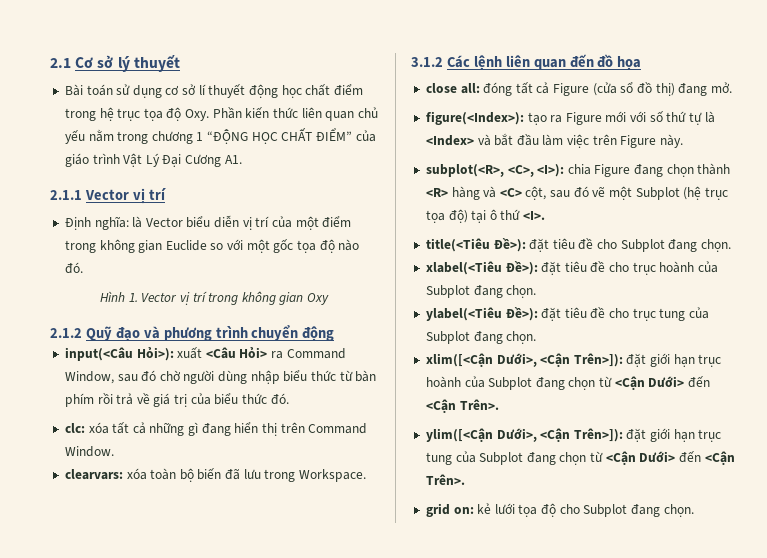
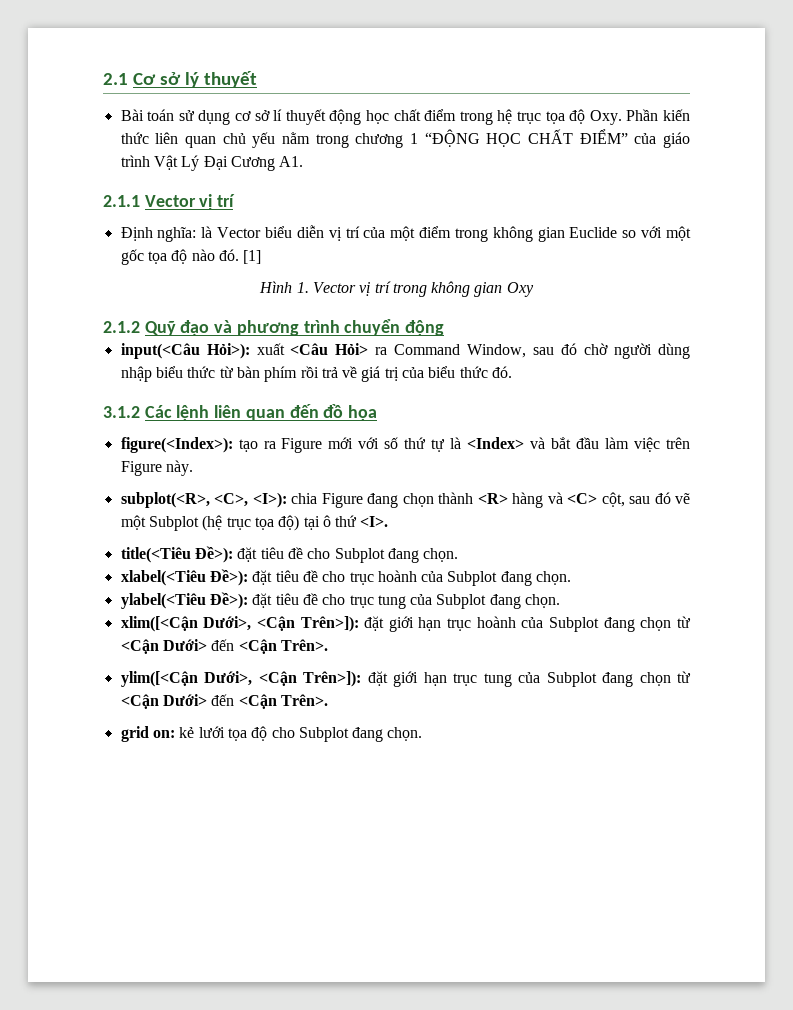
(83, 267) none -> [243,250,262,264] [1]
[64,422,368,436] [64,446,114,457] [64,468,367,482] // clc: xóa tất cả những gì đang hiển thị trên Command Window. // clearvars: xóa toàn bộ biến đã lưu trong Workspace. -> (513, 372) none
[425,82,732,96] // close all: đóng tất cả Figure (cửa sổ đồ thị) đang mở. -> (378, 413) none

